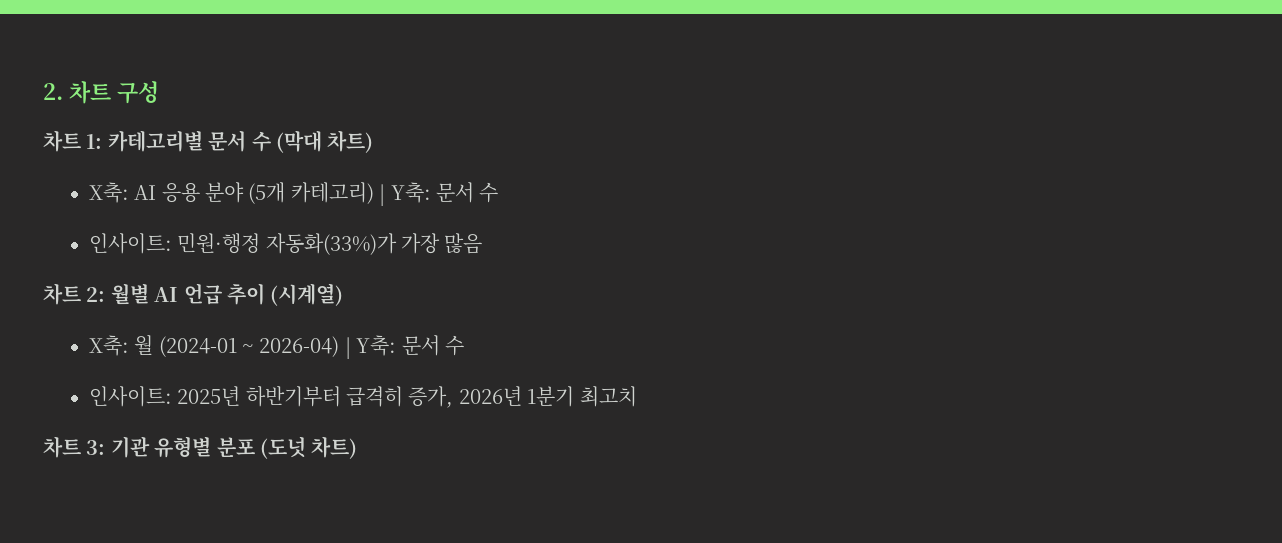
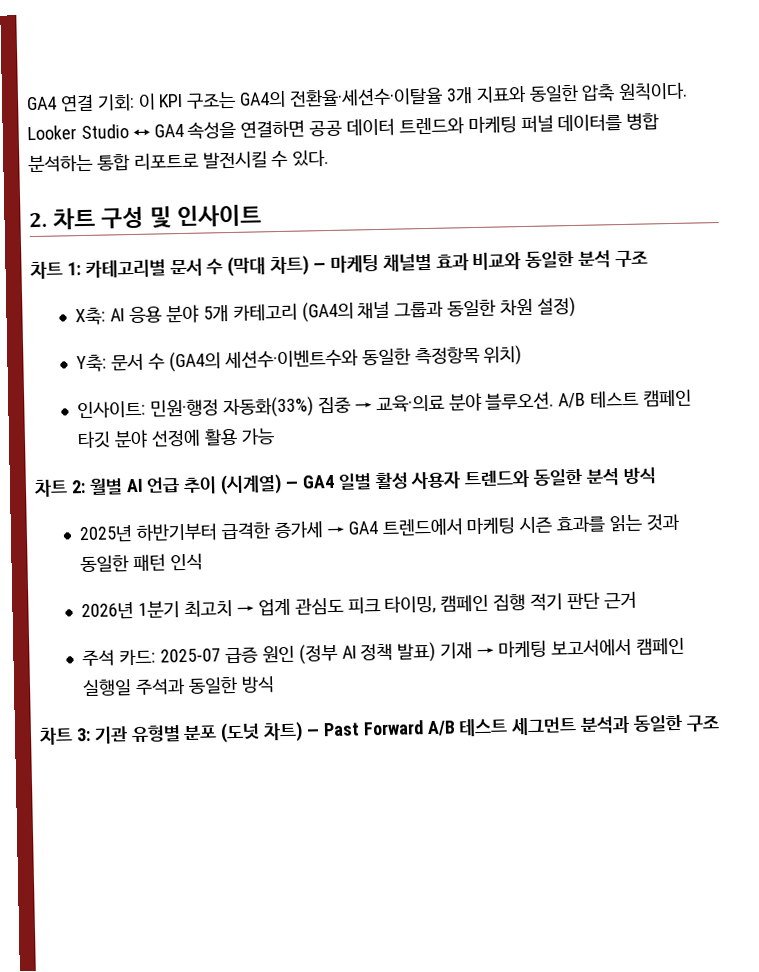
(43, 91) none -> [26,82,689,112] [27,113,660,141] [28,149,330,173] GA4 연결 기회: 이 KPI 구조는 GA4의 전환율·세션수·이탈율 3개 지표와 동일한 압축 원칙이다. Looker Studio ↔ GA4 속성을 연결하면 공공 데이터 트렌드와 마케팅 퍼널 데이터를 병합 분석하는 통합 리포트로 발전시킬 수 있다. //
(159, 92) none -> [149,204,262,229] 및 인사이트
[88,182,499,206] [88,233,483,255] // X축: AI 응용 분야 (5개 카테고리) | Y축: 문서 수 // 인사이트: 민원·행정 자동화(33%)가 가장 많음 -> [313,250,649,273] [75,296,576,326] [76,345,523,373] [77,389,693,419] [77,428,275,449] — 마케팅 채널별 효과 비교와 동일한 분석 구조 // X축: AI 응용 분야 5개 카테고리 (GA4의 채널 그룹과 동일한 차원 설정) // Y축: 문서 수 (GA4의 세션수·이벤트수와 동일한 측정항목 위치) // 인사이트: 민원·행정 자동화(33%) 집중 → 교육·의료 분야 블루오션. A/B 테스트 캠페인 타깃 분야 선정에 활용 가능
[88,334,465,359] [88,386,637,408] // X축: 월 (2024-01 ~ 2026-04) | Y축: 문서 수 // 인사이트: 2025년 하반기부터 급격히 증가, 2026년 1분기 최고치 -> [285,467,657,490] [79,513,680,543] [80,553,204,573] [81,591,637,620] [82,637,685,667] [82,676,276,697] — GA4 일별 활성 사용자 트렌드와 동일한 분석 방식 // 2025년 하반기부터 급격한 증가세 → GA4 트렌드에서 마케팅 시즌 효과를 읽는 것과 동일한 패턴 인식 // 2026년 1분기 최고치 → 업계 관심도 피크 타이밍, 캠페인 집행 적기 판단 근거 // 주석 카드: 2025-07 급증 원인 (정부 AI 정책 발표) 기재 → 마케팅 보고서에서 캠페인 실행일 주석과 동일한 방식
(358, 447) none -> [306,714,720,737] — Past Forward A/B 테스트 세그먼트 분석과 동일한 구조

